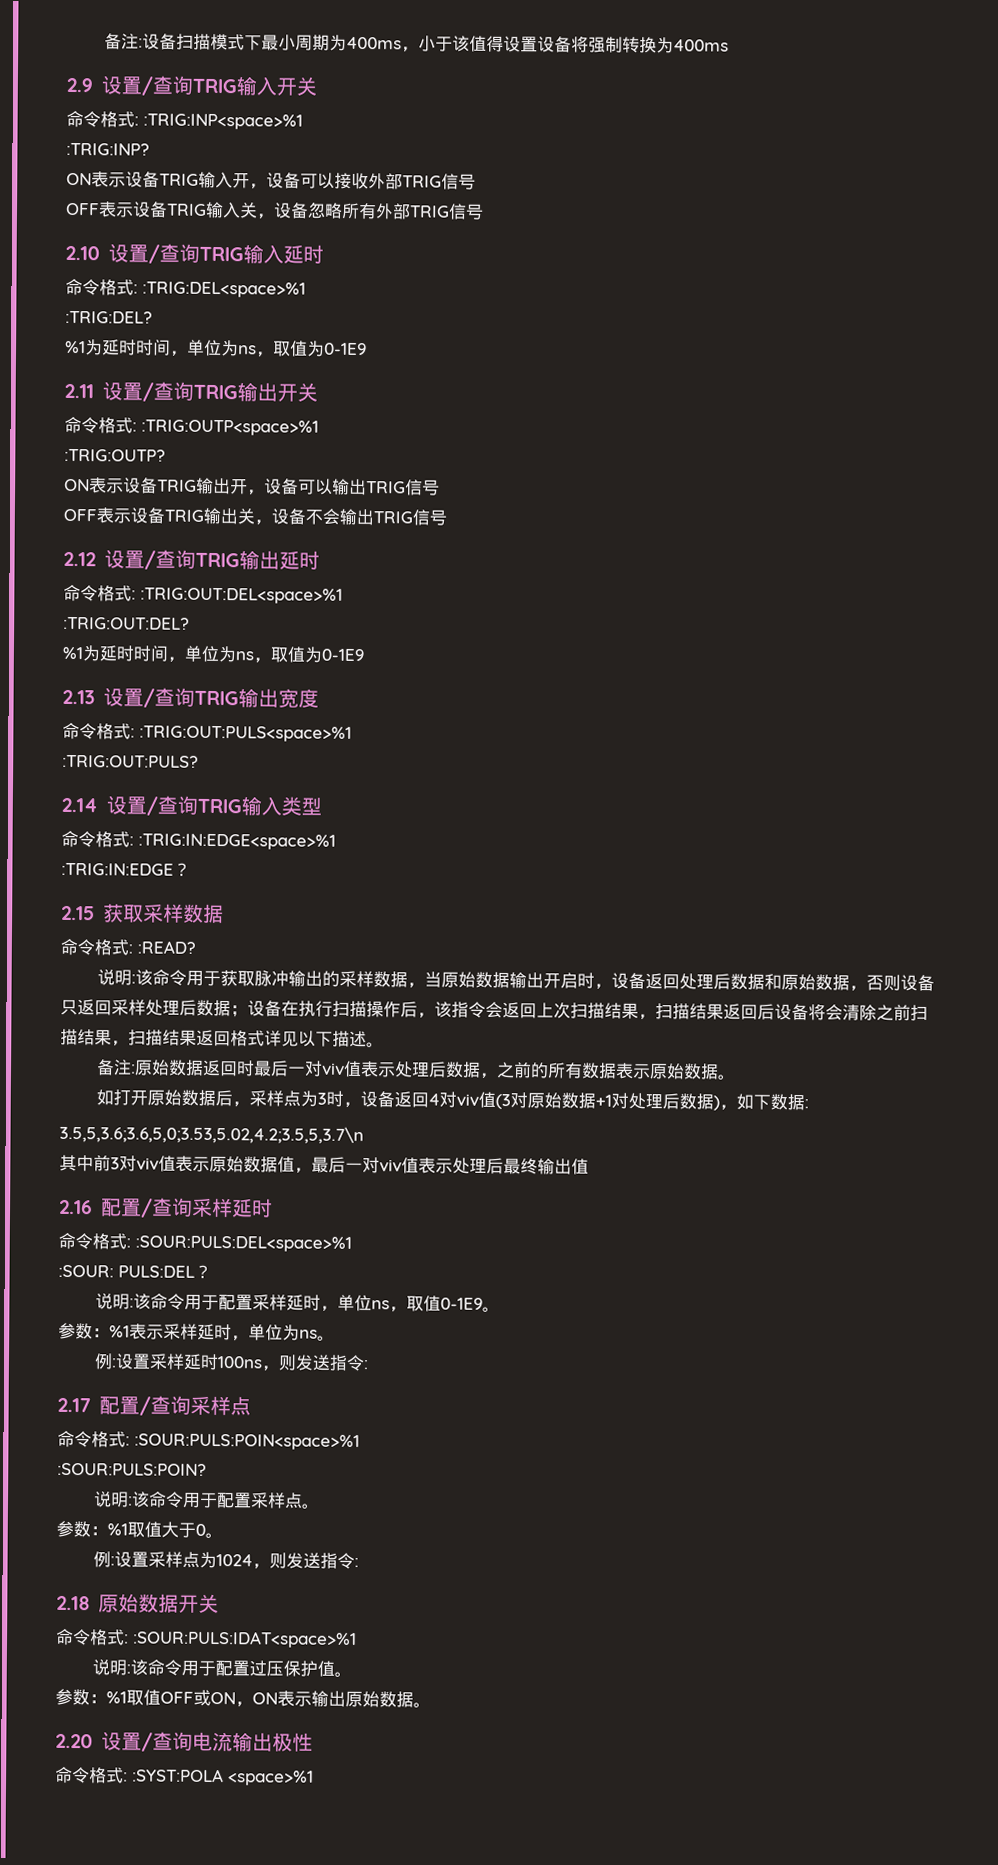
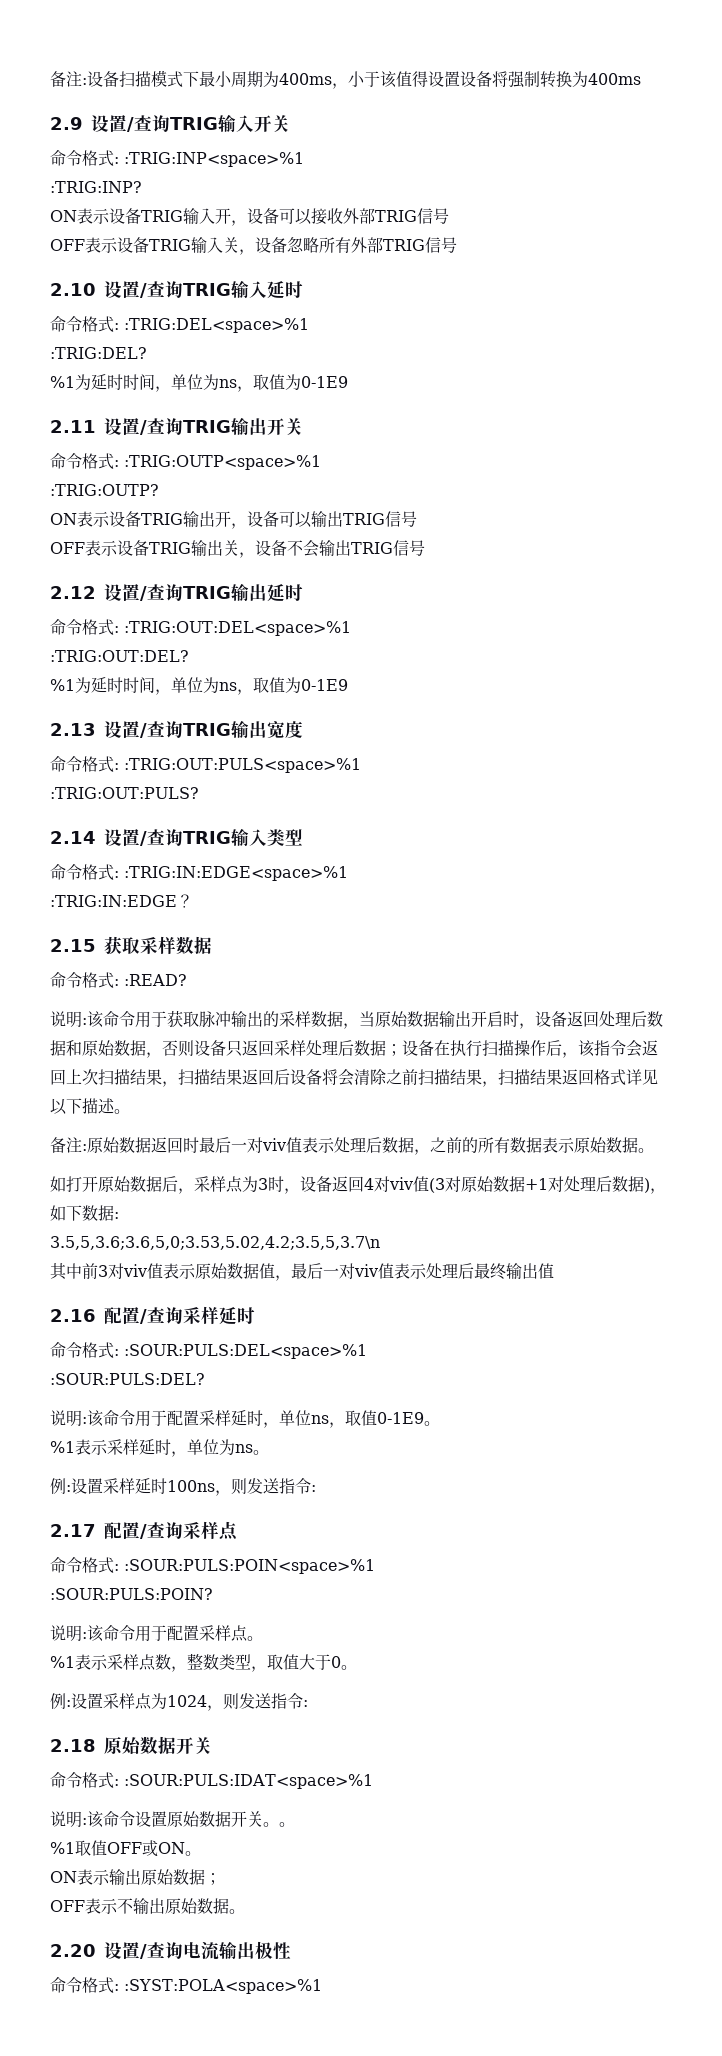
[58,1264,212,1280] :SOUR: PULS:DEL？ -> [50,1373,205,1385] :SOUR:PULS:DEL?
[58,1322,110,1340] 参数： -> (440, 1423) none
[56,1520,128,1538] 参数：%1 -> [50,1653,267,1672] %1表示采样点数，整数类型，
[181,1660,353,1677] [55,1688,107,1706] 用于配置过压保护值。 // 参数： -> [135,1811,295,1827] 设置原始数据开关。。 //
[235,1701,253,1708] ， -> [185,1851,201,1856] 。 //
(414, 1699) none -> [205,1873,221,1885] [50,1898,229,1914] ； // OFF表示不输出原始数据
[132,1768,314,1786] :SYST:POLA <space>%1 -> [124,1979,322,1994] :SYST:POLA<space>%1

